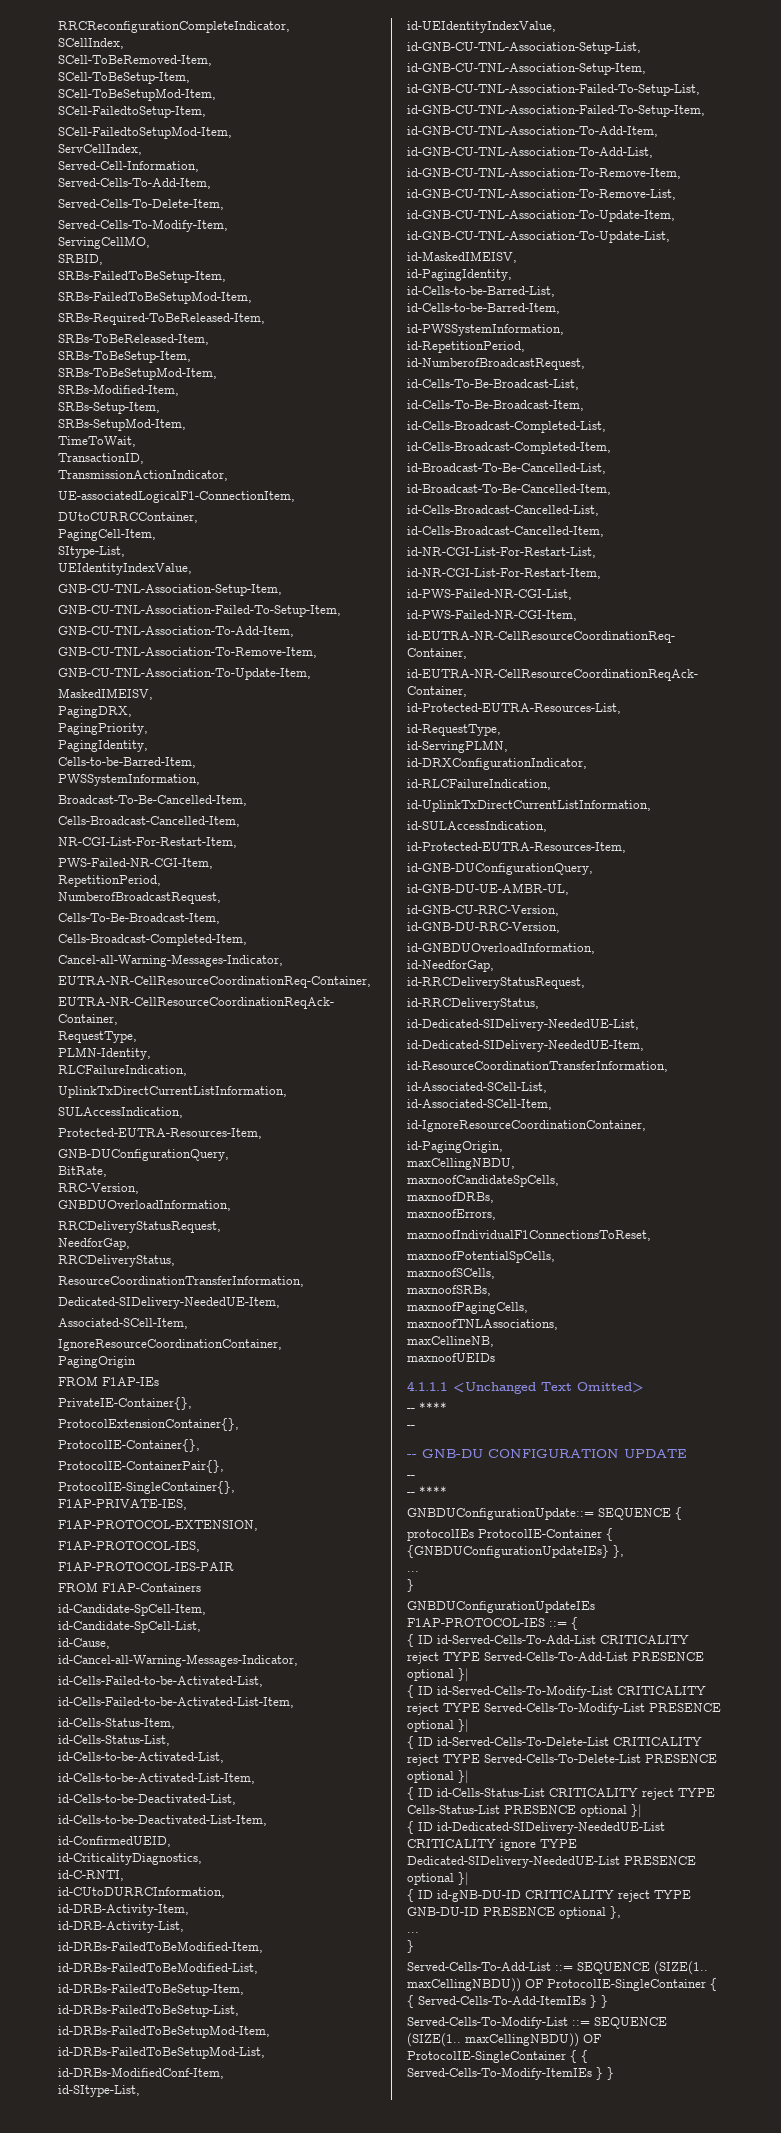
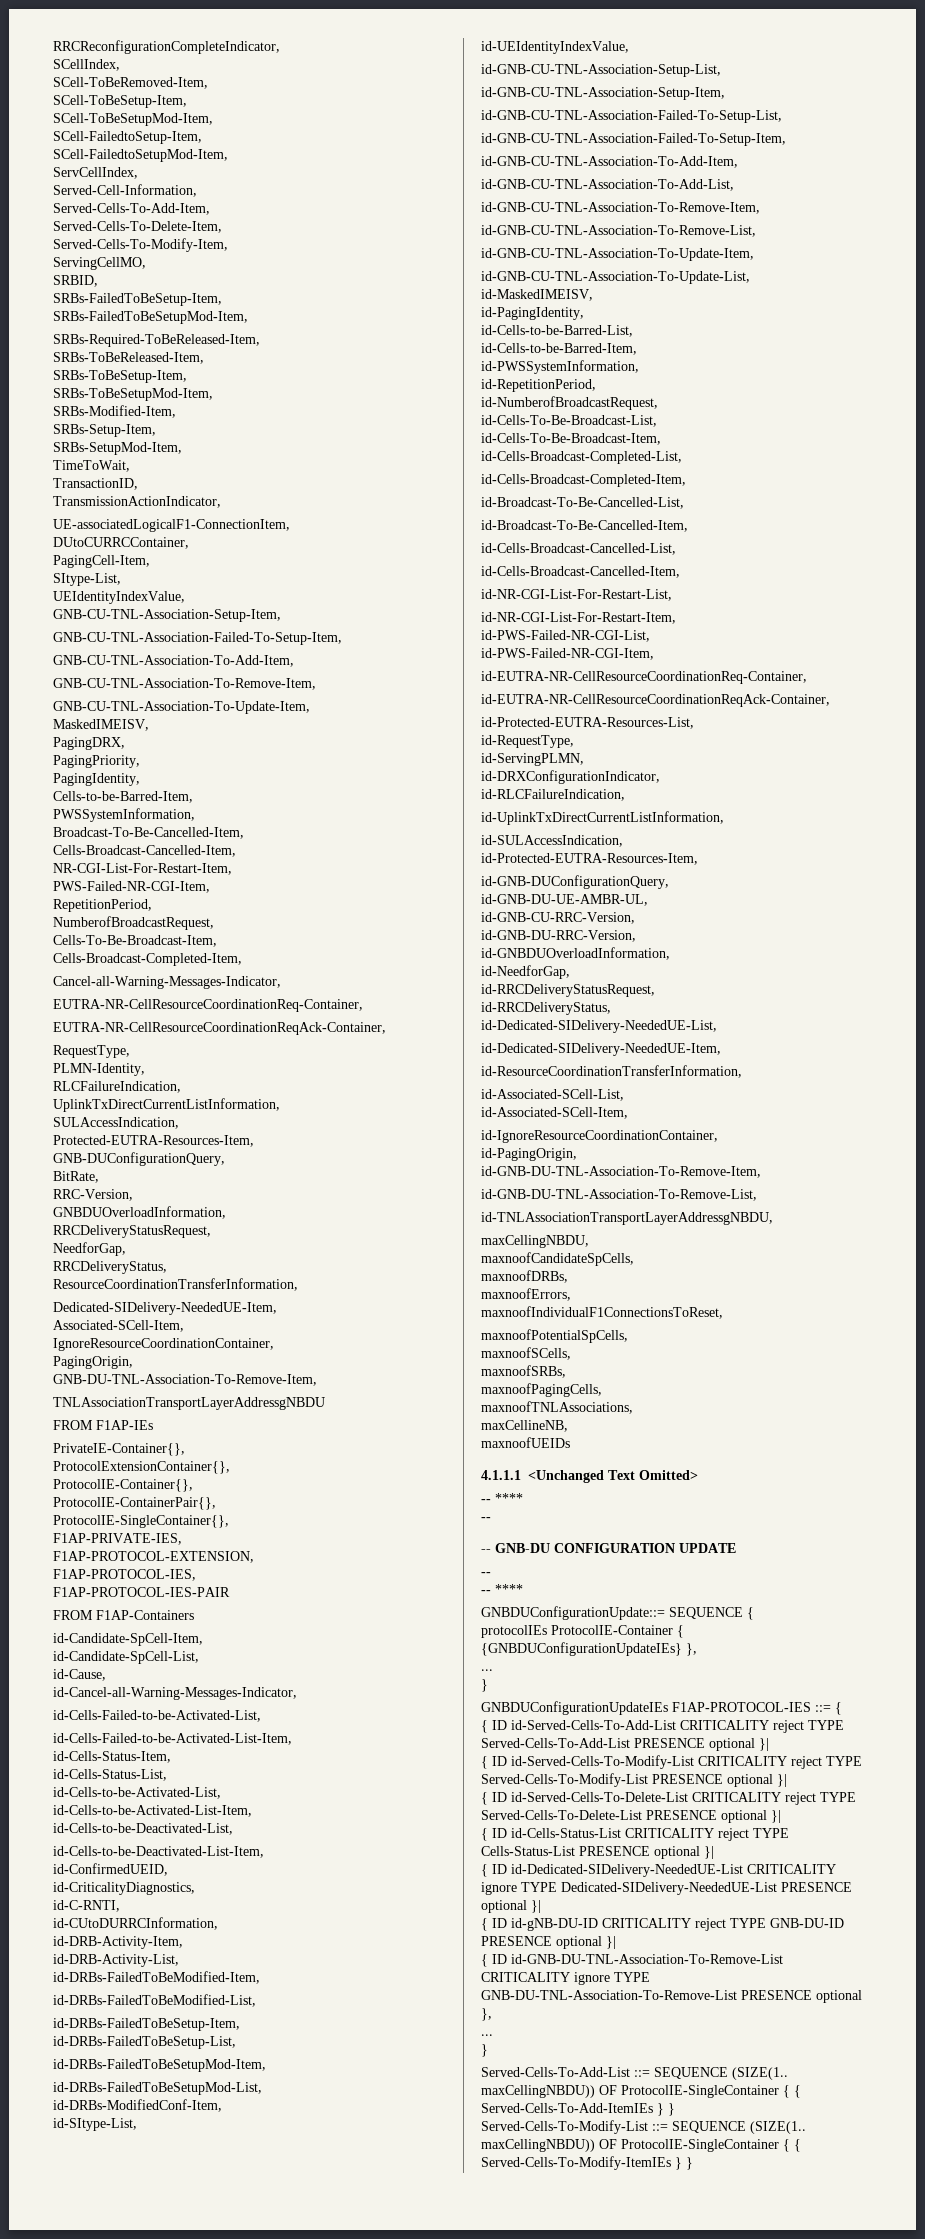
[58,1356,136,1368] PagingOrigin -> [53,1356,133,1369] [53,1374,317,1386] [53,1397,325,1410] PagingOrigin, // GNB-DU-TNL-Association-To-Remove-Item, // TNLAssociationTransportLayerAddressgNBDU
(503, 1147) none -> [481,1166,761,1178] [481,1189,757,1201] [481,1212,773,1225] // id-GNB-DU-TNL-Association-To-Remove-Item, // id-GNB-DU-TNL-Association-To-Remove-List, // id-TNLAssociationTransportLayerAddressgNBDU,
(606, 1913) none -> [606,1936,616,1949] [481,1954,783,1967] [481,1972,650,1985] [481,1990,862,2003] }| // { ID id-GNB-DU-TNL-Association-To-Remove-List CRITICALITY ignore TYPE GNB-DU-TNL-Association-To-Remove-List PRESENCE optional

